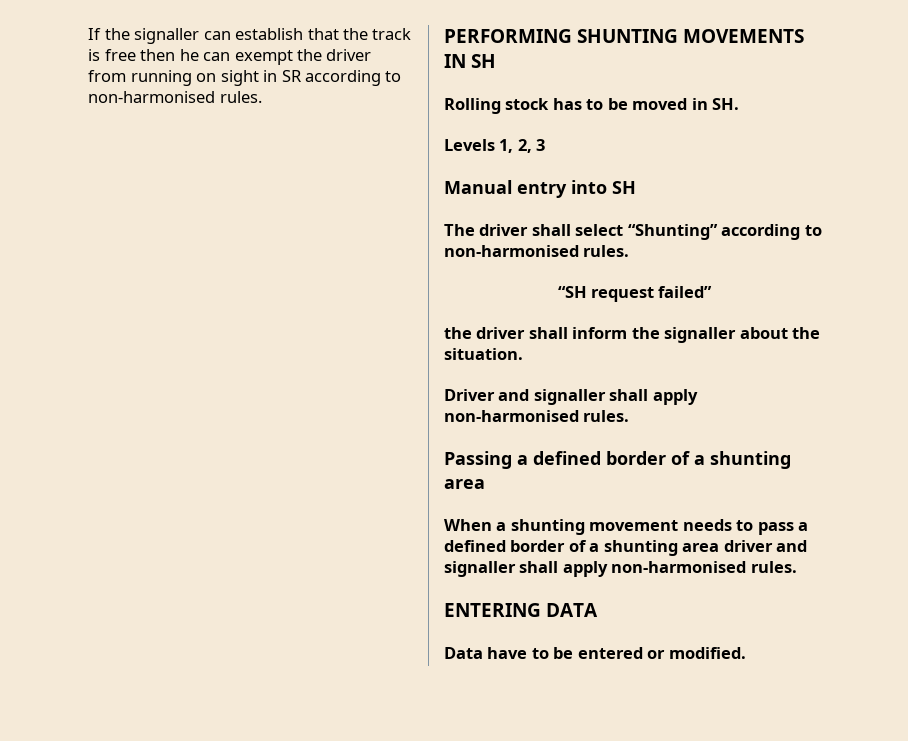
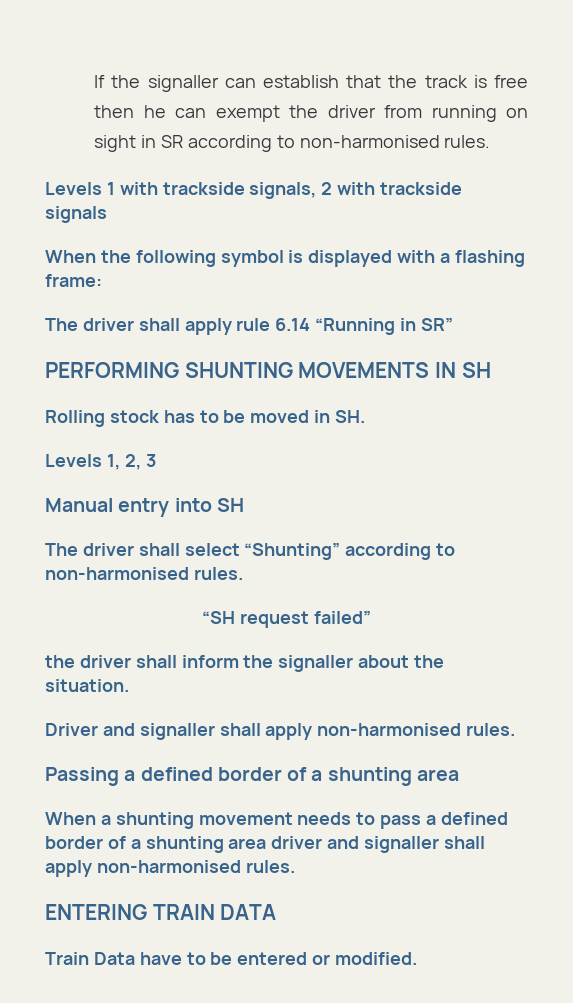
(262, 97) none -> [45,182,463,199] [45,206,107,223] [45,250,525,267] [45,274,102,287] [45,317,453,335] // Levels 1 with trackside signals, 2 with trackside signals // When the following symbol is displayed with a flashing frame: // The driver shall apply rule 6.14 “Running in SR”
(541, 610) none -> [152,904,215,920] TRAIN
(599, 610) none -> [45,952,89,965] Train

